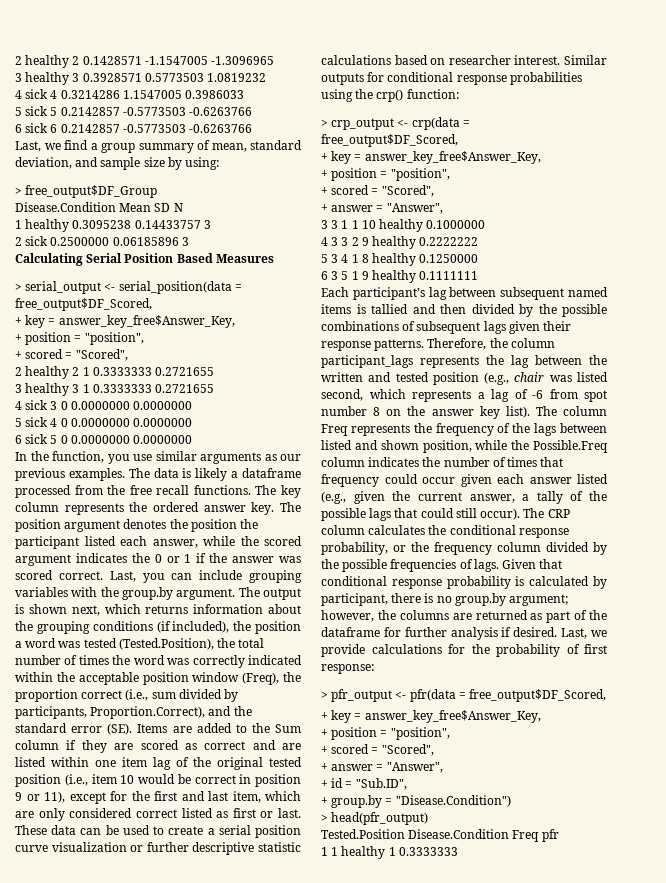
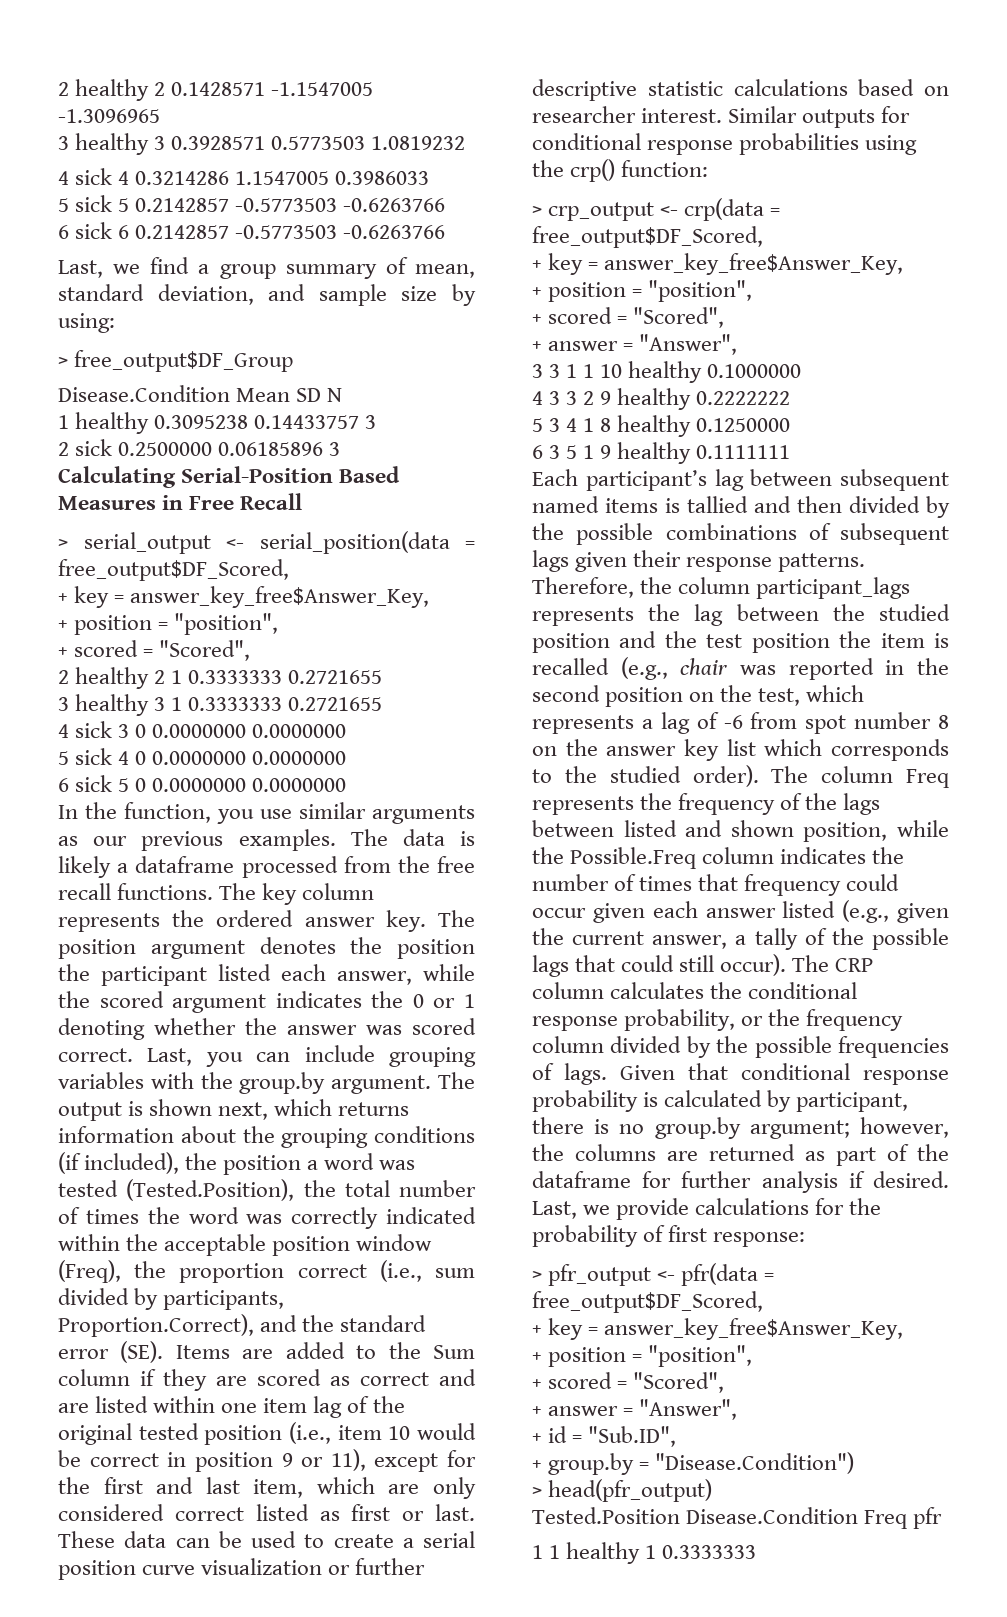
[86,253,174,263] Serial Position -> [181,466,334,483] Serial-Position
(274, 258) none -> [162,493,303,510] in Free Recall
[196,553,207,563] if -> [58,1018,236,1040] denoting whether
[321,372,608,385] [321,389,363,401] written and tested position (e.g., chair was listed second, -> [879,604,950,621] [532,631,949,653] [532,657,949,680] [532,685,801,707] studied position and the test position the item is recalled (e.g., chair was reported in the second position on the test,
[505,406,530,418] list). -> [726,739,949,761] [532,765,759,787] list which corresponds to the studied order).

